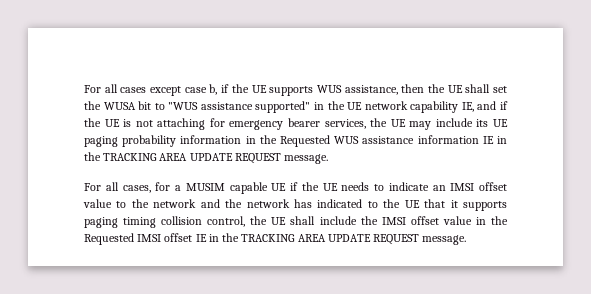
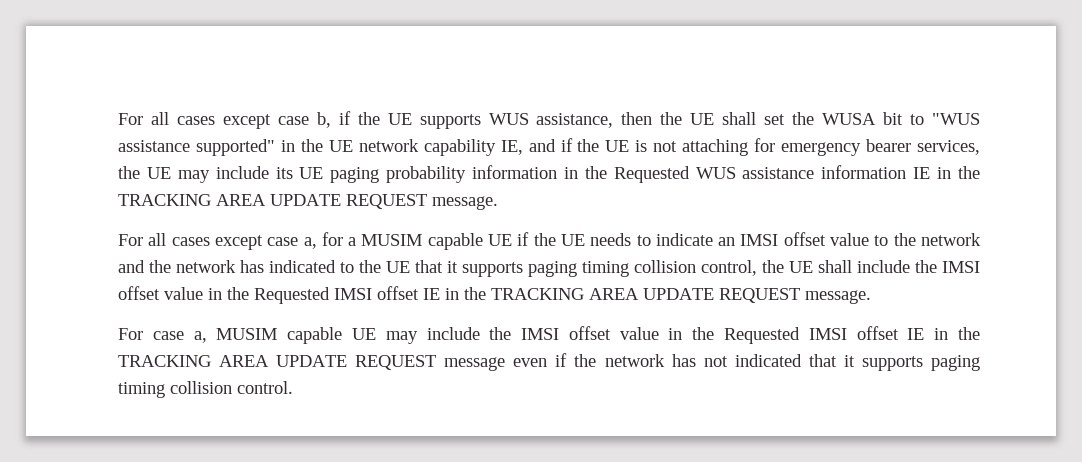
[122,185,151,193] cases, -> [171,235,317,250] cases except case a,
(467, 240) none -> [118,326,980,344] [118,353,981,371] [118,381,293,398] // For case a, MUSIM capable UE may include the IMSI offset value in the Requested IMSI offset IE in the TRACKING AREA UPDATE REQUEST message even if the network has not indicated that it supports paging timing collision control.

